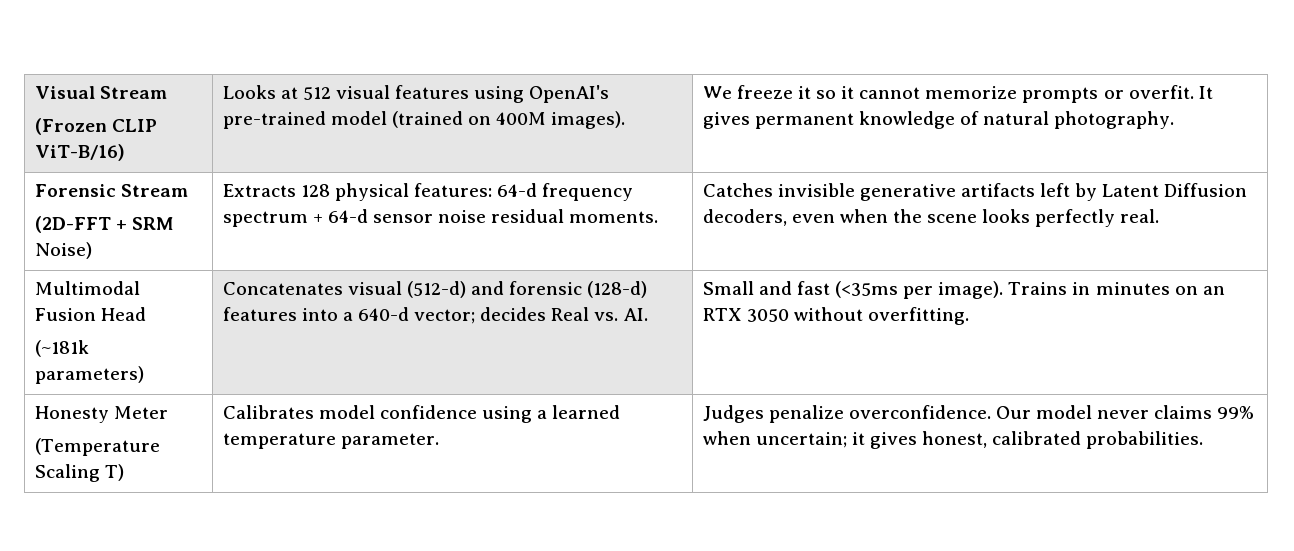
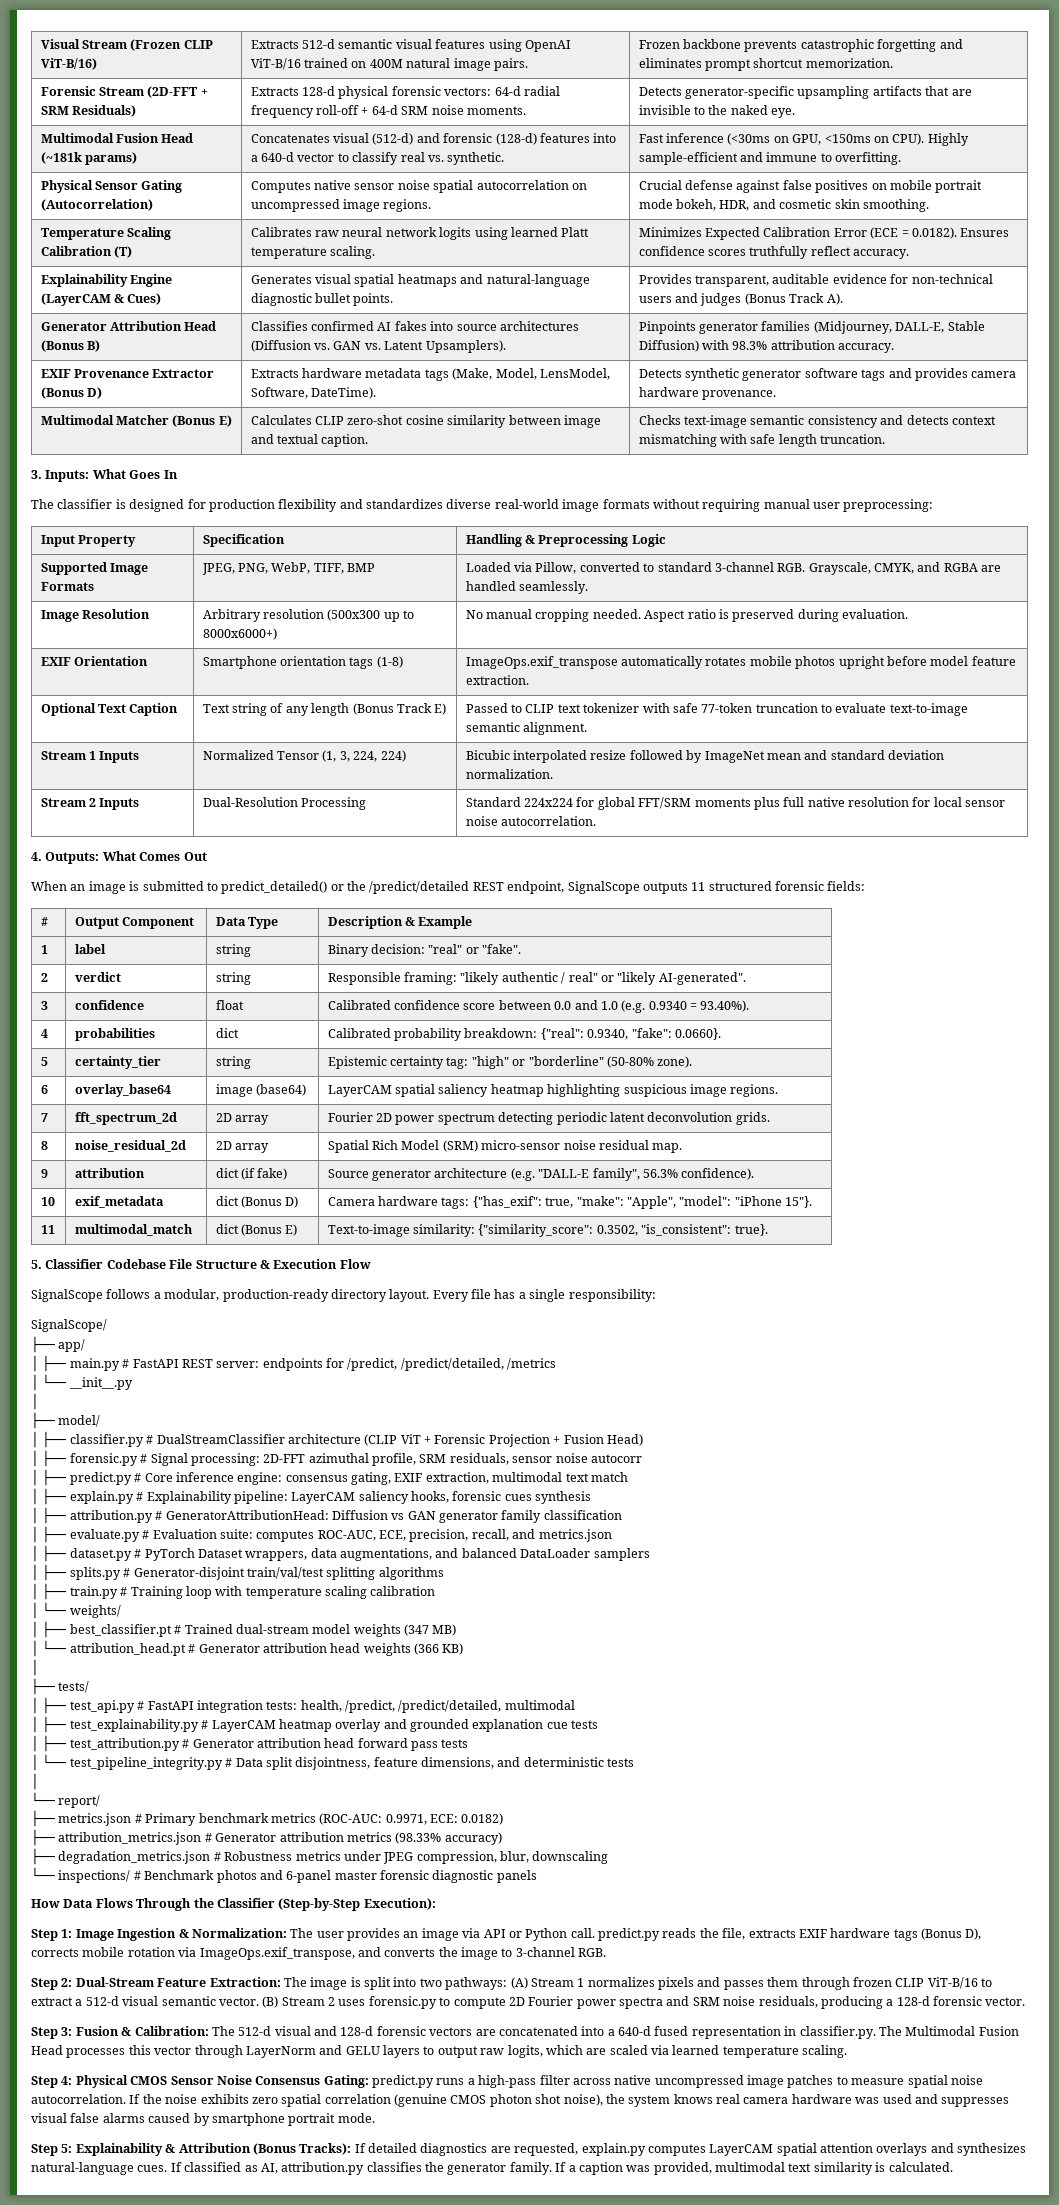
(167, 92) // -> (128, 44) none
[222,85,610,103] [222,111,626,129] [702,85,1213,103] [702,111,1175,129] Looks at 512 visual features using OpenAI's pre-trained model (trained on 400M images). | We freeze it so it cannot memorize prompts or overfit. It gives permanent knowledge of natural photography. -> [250,39,571,52] [250,58,528,71] [638,39,963,52] [638,58,893,71] Extracts 512-d semantic visual features using OpenAI ViT-B/16 trained on 400M natural image pairs. | Frozen backbone prevents catastrophic forgetting and eliminates prompt shortcut memorization.
(188, 190) // -> (145, 91) none
[34,242,92,259] [222,183,634,201] [222,209,659,227] [702,183,1248,201] [702,209,1160,227] [34,281,140,295] [34,307,146,321] [34,340,89,357] [34,366,144,384] Noise) | Extracts 128 physical features: 64-d frequency spectrum + 64-d sensor noise residual moments. | Catches invisible generative artifacts left by Latent Diffusion decoders, even when the scene looks perfectly real. // Multimodal Fusion Head // (~181k parameters) -> [72,105,137,117] [250,86,560,99] [250,105,526,118] [638,86,972,99] [638,105,796,118] [40,133,194,143] [40,152,138,165] Residuals) | Extracts 128-d physical forensic vectors: 64-d radial frequency roll-off + 64-d SRM noise moments. | Detects generator-specific upsampling artifacts that are invisible to the naked eye. // Multimodal Fusion Head (~181k params)
[414,307,648,324] [702,281,1225,299] [702,307,969,325] [34,406,168,423] [34,438,160,456] [34,464,124,482] [222,405,621,423] [222,433,439,449] [702,405,1255,423] [702,431,1204,449] vector; decides Real vs. AI. | Small and fast (<35ms per image). Trains in minutes on an RTX 3050 without overfitting. // Honesty Meter // (Temperature Scaling T) | Calibrates model confidence using a learned temperature parameter. | Judges penalize overconfidence. Our model never claims 99% when uncertain; it gives honest, calibrated probabilities. -> [297,152,505,165] [638,133,969,146] [638,152,902,165] [40,180,183,193] [40,199,153,211] [250,180,587,193] [250,199,432,212] [638,180,983,193] [638,199,929,212] [40,227,172,240] [40,246,133,258] [250,227,590,240] [250,246,376,259] [638,227,1010,240] [638,246,910,259] [40,274,173,287] [40,293,162,306] [250,274,590,287] [250,293,394,306] [638,274,993,287] [638,293,843,306] [40,321,217,331] [40,340,101,352] [250,321,579,331] [250,340,506,353] [638,321,985,334] [638,340,895,353] [40,369,215,378] [40,387,103,399] [250,368,610,381] [250,387,377,399] [638,368,1017,381] [638,387,777,400] [40,415,232,427] [250,415,601,428] [250,434,369,447] [638,415,996,428] [638,434,886,447] [31,469,178,482] [31,499,934,512] [40,535,137,547] [202,534,285,547] [465,534,666,547] [40,562,149,575] [40,582,94,591] [201,562,376,575] [465,562,1002,575] [465,581,589,594] [40,609,151,622] [202,609,415,622] [202,628,277,640] [465,609,909,622] [40,656,149,666] [202,656,403,669] [465,656,1016,669] [465,675,529,685] [40,703,179,716] [202,703,447,716] [465,703,968,716] [465,722,588,735] [40,751,140,763] [202,750,406,762] [465,750,945,763] [465,769,553,779] [40,798,140,810] [202,797,367,810] [465,797,1006,810] [465,816,597,826] [31,851,207,864] [31,881,866,894] [40,917,48,926] [74,917,195,929] [215,917,279,929] [327,916,473,929] [40,945,48,954] [74,944,106,954] [215,944,251,957] [327,944,522,957] [40,973,48,982] [74,972,121,982] [215,972,251,985] [327,972,746,985] [40,1001,48,1010] [74,1000,144,1010] [215,1000,244,1010] [327,1000,750,1013] [40,1029,48,1038] [74,1028,155,1041] [215,1028,239,1038] [327,1028,721,1041] [40,1057,48,1066] [74,1056,161,1069] [215,1056,251,1069] [327,1056,693,1069] [40,1085,48,1094] [74,1084,171,1097] [215,1084,307,1097] [327,1084,779,1097] [40,1113,48,1122] [74,1112,177,1125] [215,1113,270,1125] [327,1112,770,1125] [40,1141,48,1150] [74,1140,186,1152] [215,1141,270,1153] [327,1140,683,1153] [40,1169,48,1178] [74,1168,145,1178] [215,1168,288,1180] [327,1168,755,1181] [40,1197,55,1206] [74,1196,164,1208] [215,1196,299,1208] [327,1196,813,1209] [40,1225,55,1234] [74,1224,193,1236] [215,1224,298,1236] [327,1224,768,1237] [31,1259,371,1269] [31,1289,656,1302] [31,1319,107,1332] [31,1336,86,1353] [31,1355,557,1372] [31,1374,133,1391] [31,1393,39,1410] [31,1412,101,1429] [31,1431,643,1448] [31,1450,642,1467] [31,1469,628,1486] [31,1488,592,1505] [31,1507,622,1524] [31,1526,612,1543] [31,1545,650,1562] [31,1564,444,1581] [31,1583,436,1600] [31,1602,121,1619] [31,1621,457,1638] [31,1640,464,1657] [31,1659,39,1676] [31,1678,90,1695] [31,1697,575,1714] [31,1716,599,1733] [31,1735,469,1752] [31,1754,635,1771] [31,1773,39,1790] [31,1792,101,1808] [31,1810,504,1827] [31,1829,502,1846] [31,1848,609,1865] [31,1867,537,1883] [31,1898,436,1911] [31,1928,982,1941] [31,1947,607,1960] [31,1977,992,1990] [31,1996,1026,2009] [31,2026,1019,2039] [31,2045,848,2058] [31,2075,983,2088] [31,2094,1010,2107] [31,2113,375,2126] [31,2143,1027,2156] [31,2162,953,2175] vector to classify real vs. synthetic. | Fast inference (<30ms on GPU, <150ms on CPU). Highly sample-efficient and immune to overfitting. // Physical Sensor Gating (Autocorrelation) | Computes native sensor noise spatial autocorrelation on uncompressed image regions. | Crucial defense against false positives on mobile portrait mode bokeh, HDR, and cosmetic skin smoothing. // Temperature Scaling Calibration (T) | Calibrates raw neural network logits using learned Platt temperature scaling. | Minimizes Expected Calibration Error (ECE = 0.0182). Ensures confidence scores truthfully reflect accuracy. // Explainability Engine (LayerCAM & Cues) | Generates visual spatial heatmaps and natural-language diagnostic bullet points. | Provides transparent, auditable evidence for non-technical users and judges (Bonus Track A). // Generator Attribution Head (Bonus B) | Classifies confirmed AI fakes into source architectures (Diffusion vs. GAN vs. Latent Upsamplers). | Pinpoints generator families (Midjourney, DALL-E, Stable Diffusion) with 98.3% attribution accuracy. // EXIF Provenance Extractor (Bonus D) | Extracts hardware metadata tags (Make, Model, LensModel, Software, DateTime). | Detects synthetic generator software tags and provides camera hardware provenance. // Multimodal Matcher (Bonus E) | Calculates CLIP zero-shot cosine similarity between image and textual caption. | Checks text-image semantic consistency and detects context mismatching with safe length truncation. // 3. Inputs: What Goes In // The classifier is designed for production flexibility and standardizes diverse real-world image formats without requiring manual user preprocessing: // Input Property | Specification | Handling & Preprocessing Logic // Supported Image Formats | JPEG, PNG, WebP, TIFF, BMP | Loaded via Pillow, converted to standard 3-channel RGB. Grayscale, CMYK, and RGBA are handled seamlessly. // Image Resolution | Arbitrary resolution (500x300 up to 8000x6000+) | No manual cropping needed. Aspect ratio is preserved during evaluation. // EXIF Orientation | Smartphone orientation tags (1-8) | ImageOps.exif_transpose automatically rotates mobile photos upright before model feature extraction. // Optional Text Caption | Text string of any length (Bonus Track E) | Passed to CLIP text tokenizer with safe 77-token truncation to evaluate text-to-image semantic alignment. // Stream 1 Inputs | Normalized Tensor (1, 3, 224, 224) | Bicubic interpolated resize followed by ImageNet mean and standard deviation normalization. // Stream 2 Inputs | Dual-Resolution Processing | Standard 224x224 for global FFT/SRM moments plus full native resolution for local sensor noise autocorrelation. // 4. Outputs: What Comes Out // When an image is submitted to predict_detailed() or the /predict/detailed REST endpoint, SignalScope outputs 11 structured forensic fields: // # | Output Component | Data Type | Description & Example // 1 | label | string | Binary decision: "real" or "fake". // 2 | verdict | string | Responsible framing: "likely authentic / real" or "likely AI-generated". // 3 | confidence | float | Calibrated confidence score between 0.0 and 1.0 (e.g. 0.9340 = 93.40%). // 4 | probabilities | dict | Calibrated probability breakdown: {"real": 0.9340, "fake": 0.0660}. // 5 | certainty_tier | string | Epistemic certainty tag: "high" or "borderline" (50-80% zone). // 6 | overlay_base64 | image (base64) | LayerCAM spatial saliency heatmap highlighting suspicious image regions. // 7 | fft_spectrum_2d | 2D array | Fourier 2D power spectrum detecting periodic latent deconvolution grids. // 8 | noise_residual_2d | 2D array | Spatial Rich Model (SRM) micro-sensor noise residual map. // 9 | attribution | dict (if fake) | Source generator architecture (e.g. "DALL-E family", 56.3% confidence). // 10 | exif_metadata | dict (Bonus D) | Camera hardware tags: {"has_exif": true, "make": "Apple", "model": "iPhone 15"}. // 11 | multimodal_match | dict (Bonus E) | Text-to-image similarity: {"similarity_score": 0.3502, "is_consistent": true}. // 5. Classifier Codebase File Structure & Execution Flow // SignalScope follows a modular, production-ready directory layout. Every file has a single responsibility: // SignalScope/ // ├── app/ // │ ├── main.py # FastAPI REST server: endpoints for /predict, /predict/detailed, /metrics // │ └── __init__.py // │ // ├── model/ // │ ├── classifier.py # DualStreamClassifier architecture (CLIP ViT + Forensic Projection + Fusion Head) // │ ├── forensic.py # Signal processing: 2D-FFT azimuthal profile, SRM residuals, sensor noise autocorr // │ ├── predict.py # Core inference engine: consensus gating, EXIF extraction, multimodal text match // │ ├── explain.py # Explainability pipeline: LayerCAM saliency hooks, forensic cues synthesis // │ ├── attribution.py # GeneratorAttributionHead: Diffusion vs GAN generator family classification // │ ├── evaluate.py # Evaluation suite: computes ROC-AUC, ECE, precision, recall, and metrics.json // │ ├── dataset.py # PyTorch Dataset wrappers, data augmentations, and balanced DataLoader samplers // │ ├── splits.py # Generator-disjoint train/val/test splitting algorithms // │ ├── train.py # Training loop with temperature scaling calibration // │ └── weights/ // │ ├── best_classifier.pt # Trained dual-stream model weights (347 MB) // │ └── attribution_head.pt # Generator attribution head weights (366 KB) // │ // ├── tests/ // │ ├── test_api.py # FastAPI integration tests: health, /predict, /predict/detailed, multimodal // │ ├── test_explainability.py # LayerCAM heatmap overlay and grounded explanation cue tests // │ ├── test_attribution.py # Generator attribution head forward pass tests // │ └── test_pipeline_integrity.py # Data split disjointness, feature dimensions, and deterministic tests // │ // └── report/ // ├── metrics.json # Primary benchmark metrics (ROC-AUC: 0.9971, ECE: 0.0182) // ├── attribution_metrics.json # Generator attribution metrics (98.33% accuracy) // ├── degradation_metrics.json # Robustness metrics under JPEG compression, blur, downscaling // └── inspections/ # Benchmark photos and 6-panel master forensic diagnostic panels // How Data Flows Through the Classifier (Step-by-Step Execution): // Step 1: Image Ingestion & Normalization: The user provides an image via API or Python call. predict.py reads the file, extracts EXIF hardware tags (Bonus D), corrects mobile rotation via ImageOps.exif_transpose, and converts the image to 3-channel RGB. // Step 2: Dual-Stream Feature Extraction: The image is split into two pathways: (A) Stream 1 normalizes pixels and passes them through frozen CLIP ViT-B/16 to extract a 512-d visual semantic vector. (B) Stream 2 uses forensic.py to compute 2D Fourier power spectra and SRM noise residuals, producing a 128-d forensic vector. // Step 3: Fusion & Calibration: The 512-d visual and 128-d forensic vectors are concatenated into a 640-d fused representation in classifier.py. The Multimodal Fusion Head processes this vector through LayerNorm and GELU layers to output raw logits, which are scaled via learned temperature scaling. // Step 4: Physical CMOS Sensor Noise Consensus Gating: predict.py runs a high-pass filter across native uncompressed image patches to measure spatial noise autocorrelation. If the noise exhibits zero spatial correlation (genuine CMOS photon shot noise), the system knows real camera hardware was used and suppresses visual false alarms caused by smartphone portrait mode. // Step 5: Explainability & Attribution (Bonus Tracks): If detailed diagnostics are requested, explain.py computes LayerCAM spatial attention overlays and synthesizes natural-language cues. If classified as AI, attribution.py classifies the generator family. If a caption was provided, multimodal text similarity is calculated.

